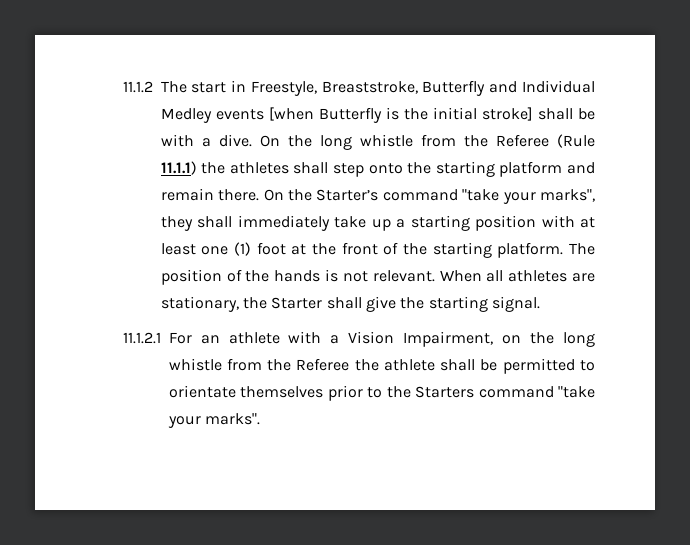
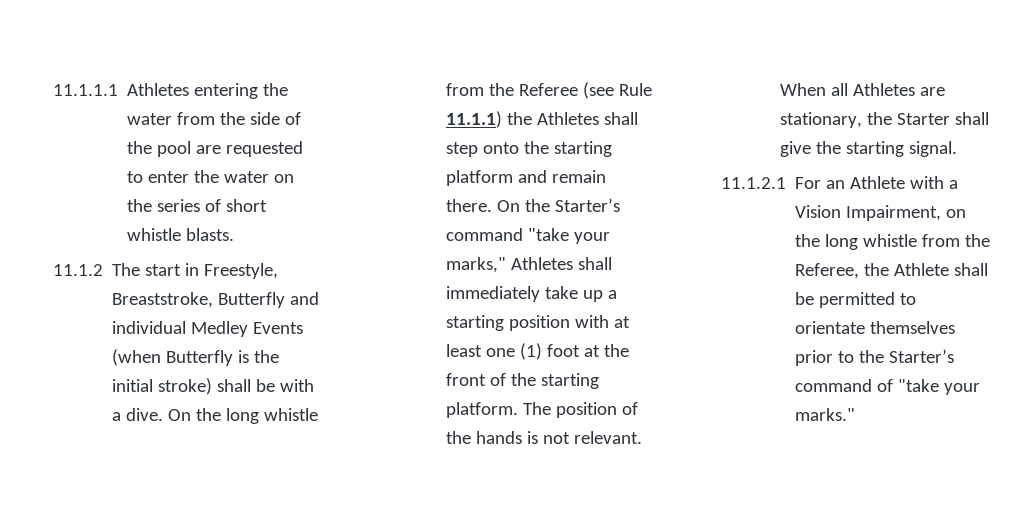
(122, 87) none -> [53,83,289,99] [127,112,302,125] [127,141,304,157] [127,170,295,183] [127,199,268,212] [127,228,235,241] 11.1.1.1 Athletes entering the water from the side of the pool are requested to enter the water on the series of short whistle blasts. //
[522,80,595,93] [160,107,314,123] Individual Medley events [when -> [112,321,304,337] [112,349,162,366] individual Medley Events (when
[481,107,533,121] stroke] -> [158,378,213,395] stroke)
[557,134,595,148] (Rule -> [583,82,653,99] (see Rule
[229,162,289,174] athletes -> [537,112,600,125] Athletes
[540,189,595,202] [160,216,193,231] marks", they -> [446,257,574,273] marks," Athletes
[508,270,568,282] athletes -> [853,83,916,96] Athletes
[228,332,280,344] athlete -> [850,176,906,189] Athlete
[296,358,435,371] Referee the athlete -> [795,263,950,279] Referee, the Athlete
[415,386,595,398] [167,413,261,428] Starters command "take your marks". -> [889,349,955,363] [795,379,981,395] [795,408,856,421] Starter’s command of "take your marks."

